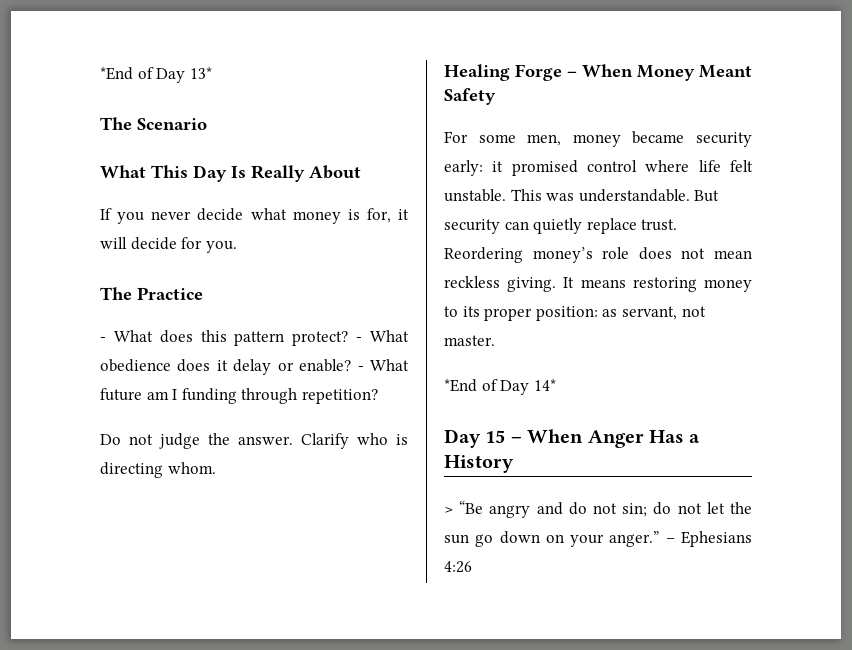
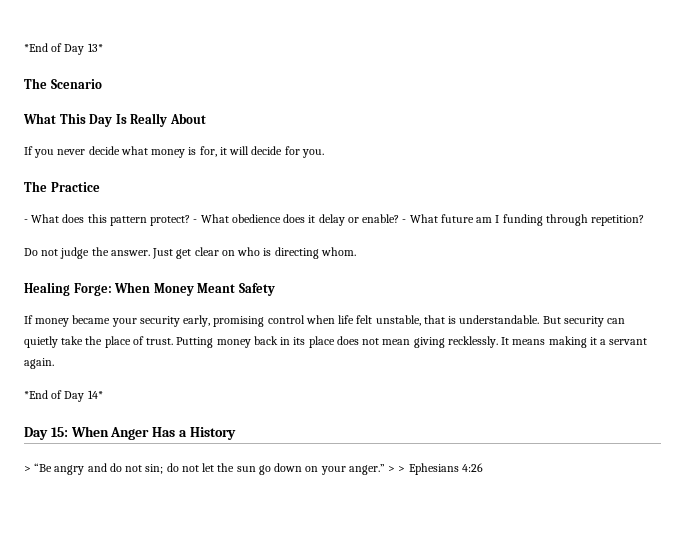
[301,433,349,449] Clarify -> [152,247,235,259] Just get clear on
[515,64,577,81] Forge – -> [73,283,112,296] Forge:
[444,131,752,147] [444,160,753,176] [444,189,575,202] For some men, money became security early: it promised control where life felt unstable. This was -> [24,315,457,327] If money became your security early, promising control when life felt unstable, that is
[586,218,678,234] [444,247,752,263] [444,276,752,292] [444,306,706,321] [444,335,495,346] replace trust. Reordering money’s role does not mean reckless giving. It means restoring money to its proper position: as servant, not master. -> [61,336,648,348] [24,358,54,369] take the place of trust. Putting money back in its place does not mean giving recklessly. It means making it a servant again.
[485,430,522,443] 15 – -> [50,427,68,437] 15:
[665,538,675,543] – -> [388,466,406,472] > >

